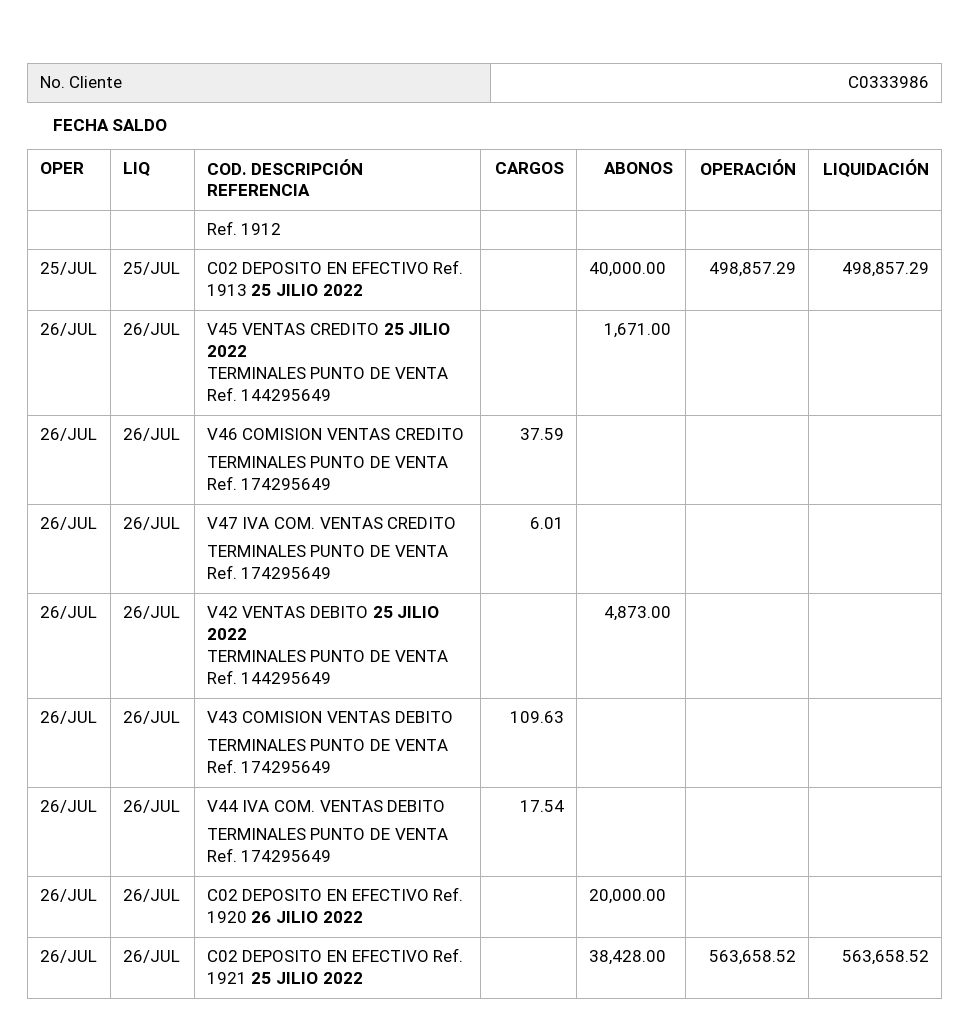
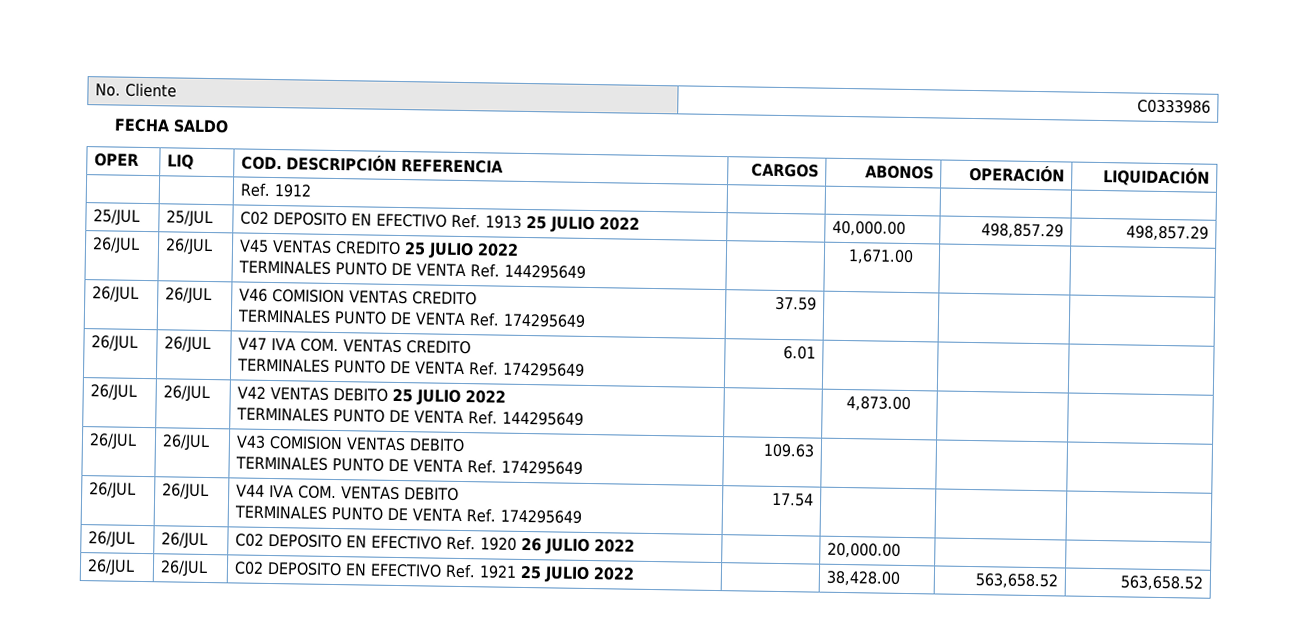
[276,284,319,296] JILIO -> [549,216,595,234] JULIO
[408,323,451,335] JILIO -> [427,242,474,260] JULIO
[397,606,440,618] JILIO -> [415,389,461,406] JULIO
[276,911,319,923] JILIO -> [544,538,590,556] JULIO
[276,972,319,984] JILIO -> [543,566,590,584] JULIO

